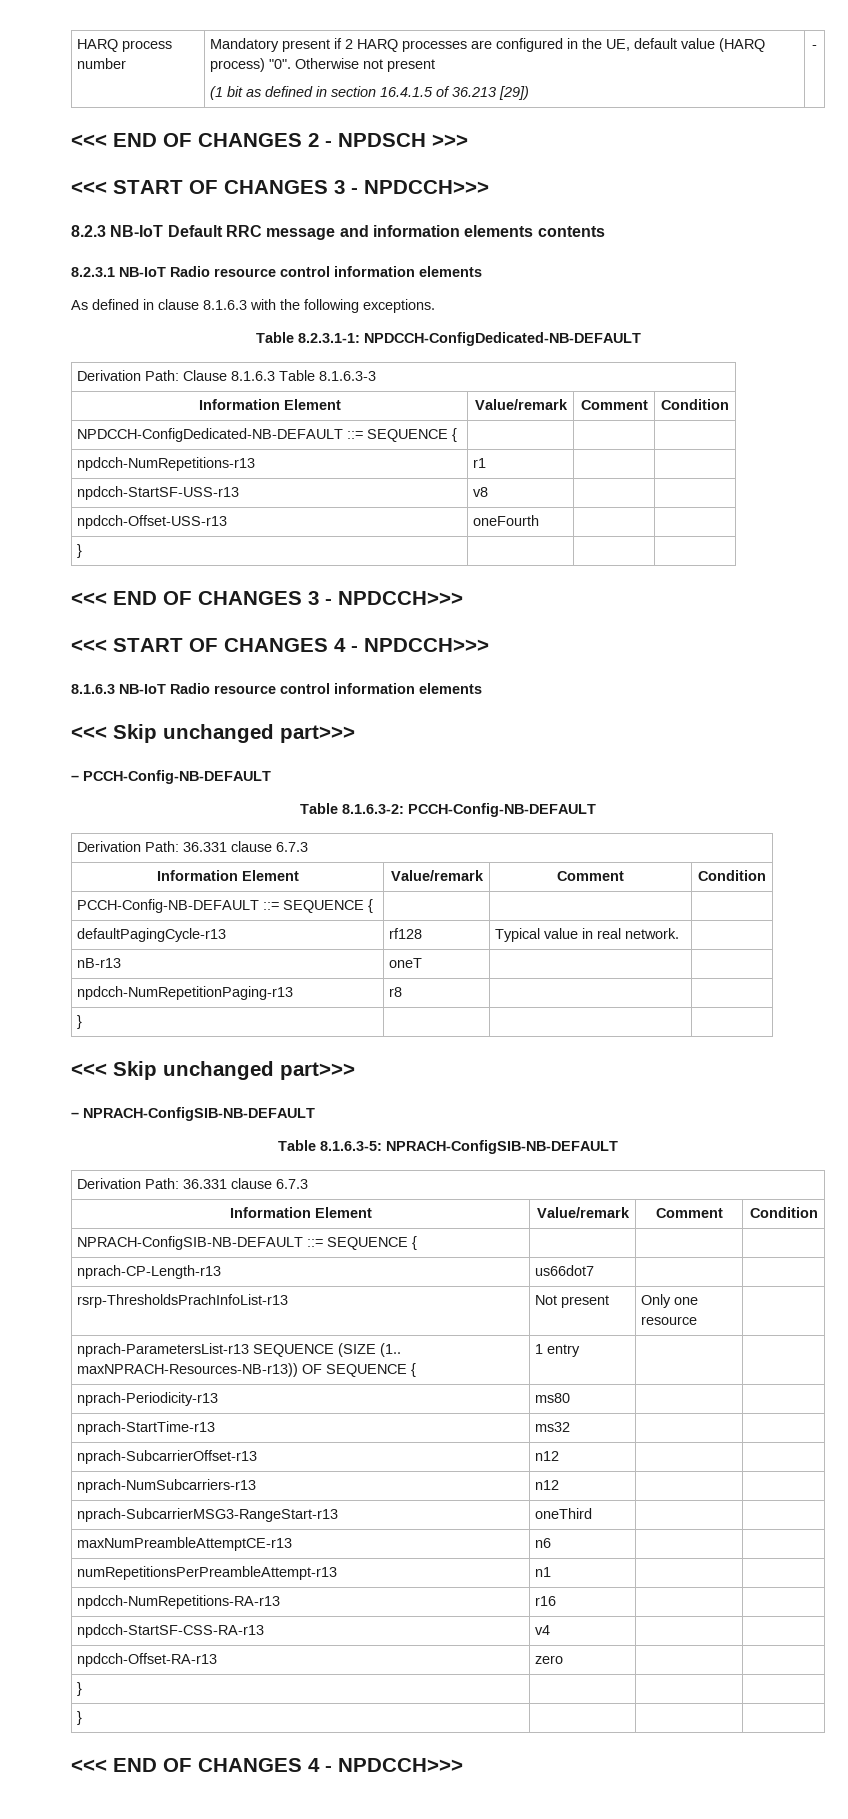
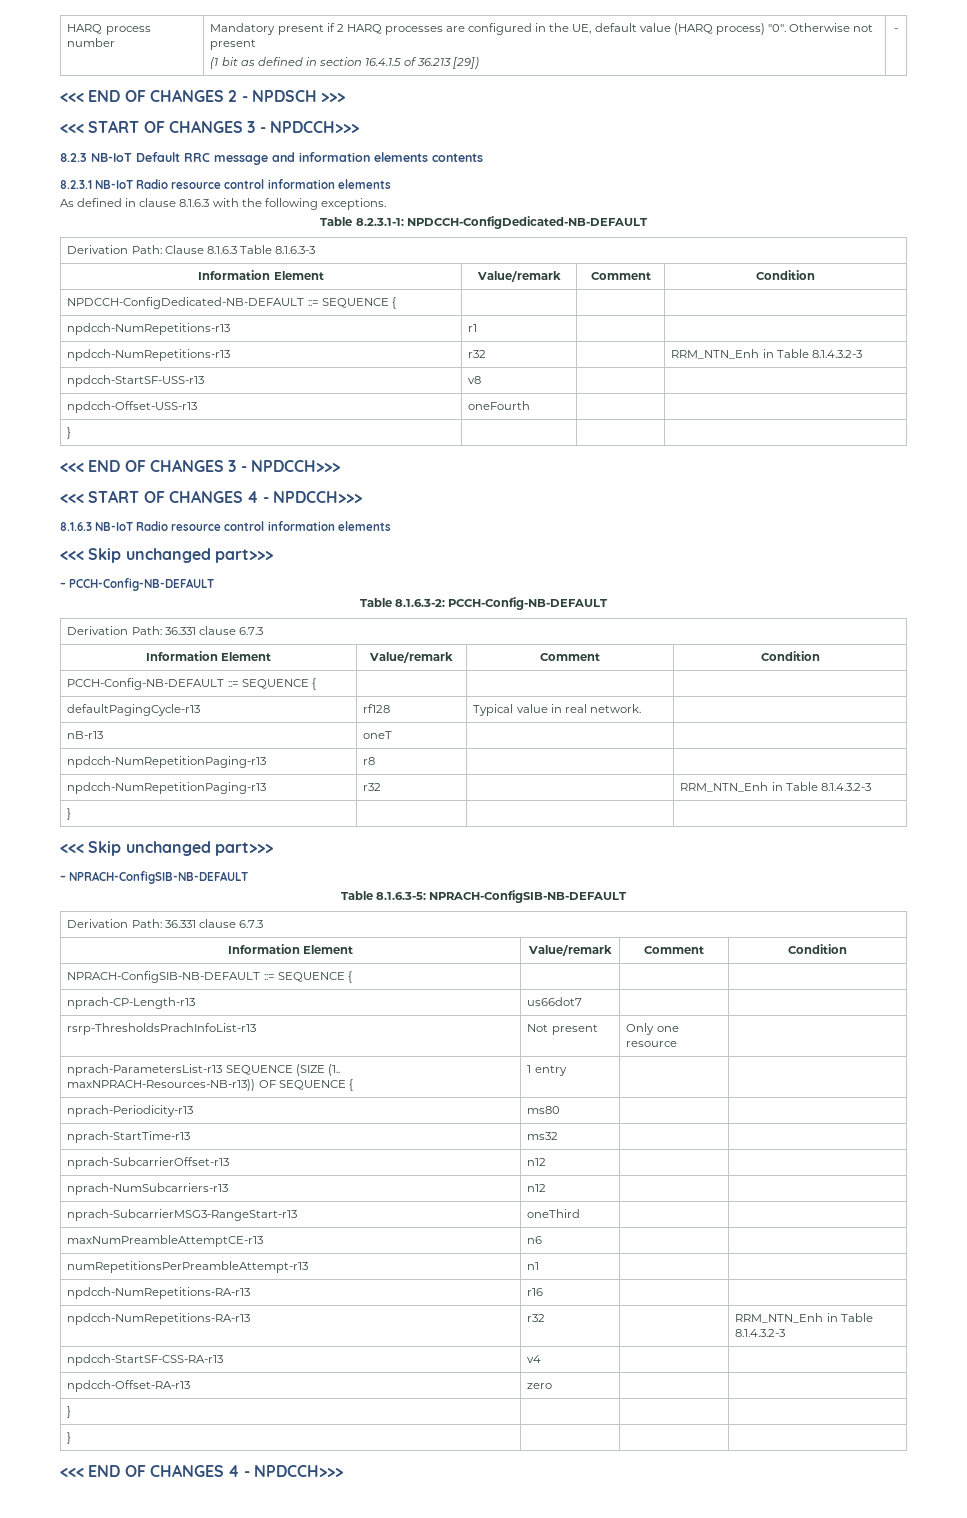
(487, 463) none -> [67,349,231,361] [468,350,487,358] [671,349,862,359] // npdcch-NumRepetitions-r13 | r32 | | RRM_NTN_Enh in Table 8.1.4.3.2-3
(403, 992) none -> [67,782,267,794] [363,783,382,791] [680,782,871,792] // npdcch-NumRepetitionPaging-r13 | r32 | | RRM_NTN_Enh in Table 8.1.4.3.2-3
(557, 1601) none -> [67,1313,251,1325] [527,1314,546,1322] [735,1313,873,1323] [735,1329,786,1337] // npdcch-NumRepetitions-RA-r13 | r32 | | RRM_NTN_Enh in Table 8.1.4.3.2-3

